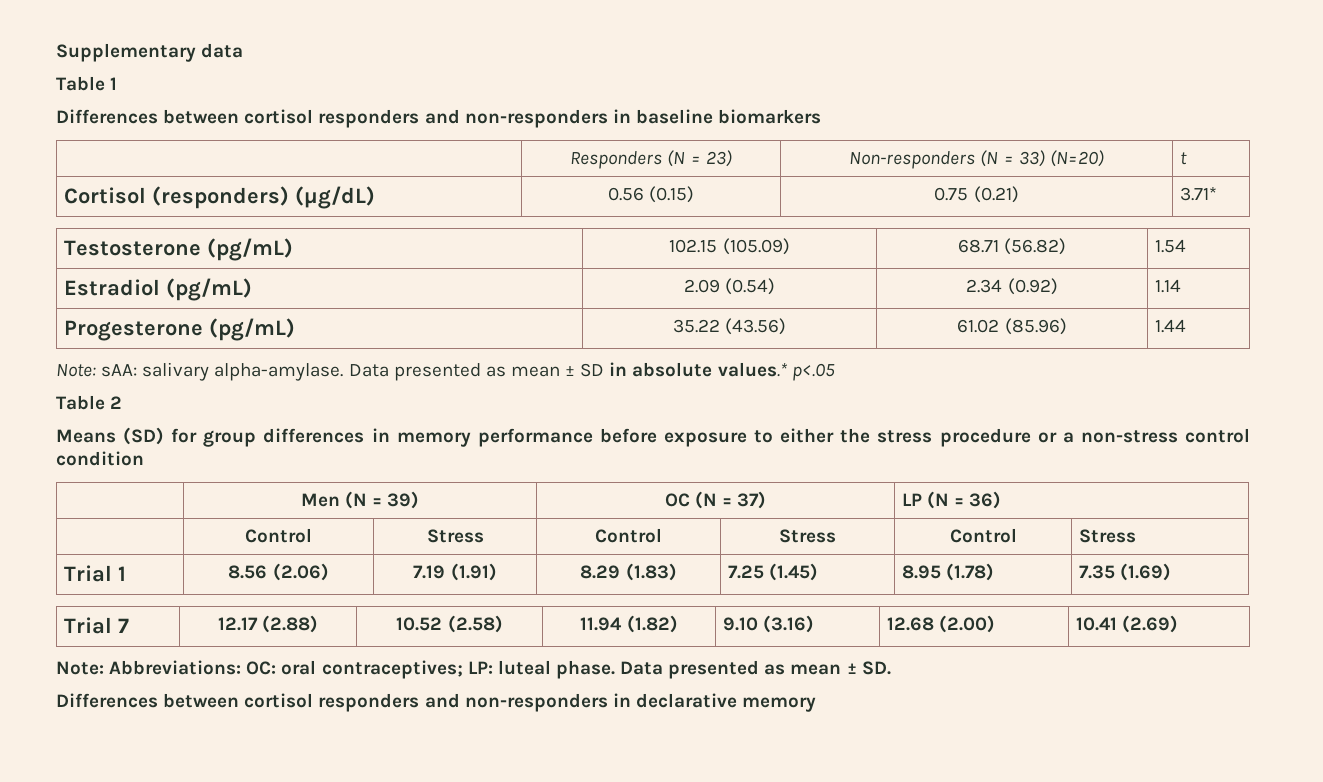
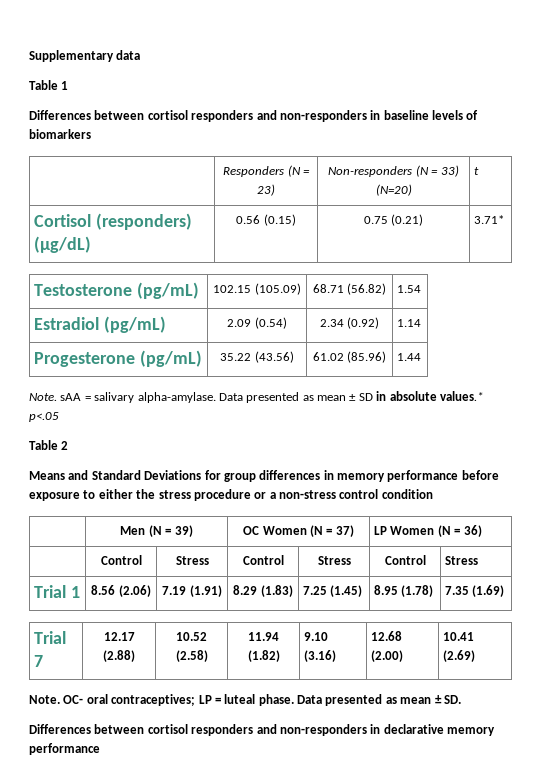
(713, 116) none -> [432,110,479,120] levels of
[56,364,138,377] Note: sAA: -> [29,393,91,401] Note. sAA =
[123,427,165,445] (SD) -> [68,470,202,480] and Standard Deviations
(690, 500) none -> [262,526,307,535] Women
(923, 499) none -> [390,526,435,535] Women
[56,660,493,679] Note: Abbreviations: OC: oral contraceptives; LP: -> [29,694,221,706] Note. OC- oral contraceptives; LP =
(817, 704) none -> [29,743,100,755] performance

